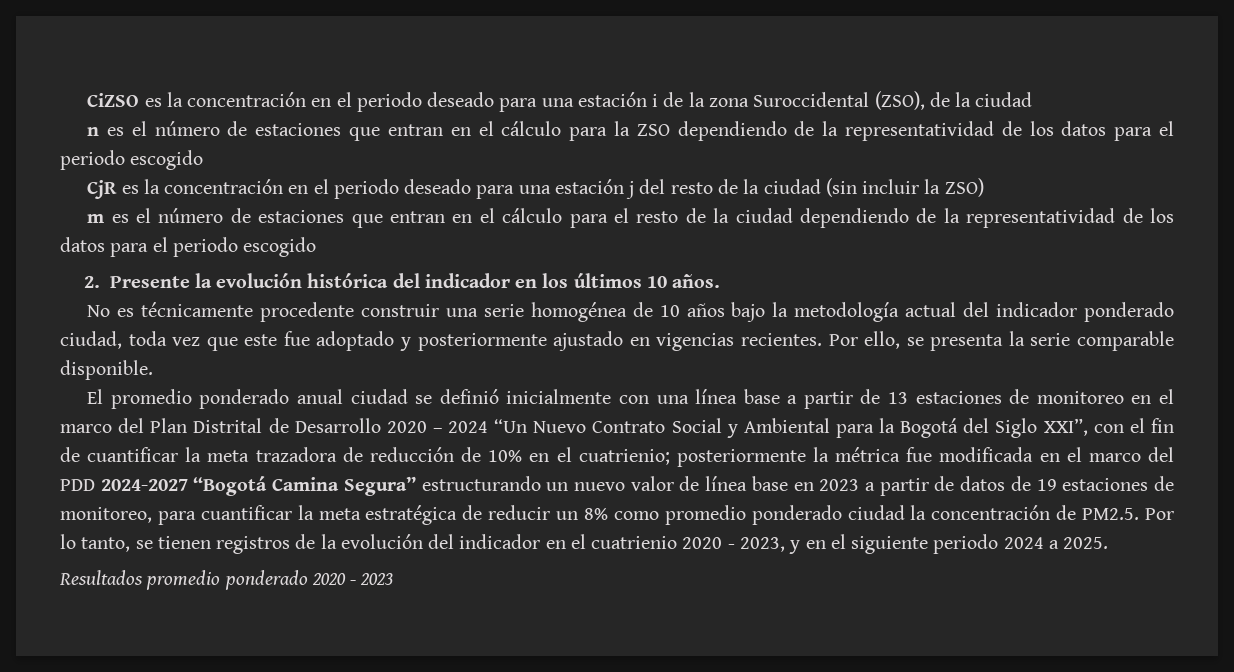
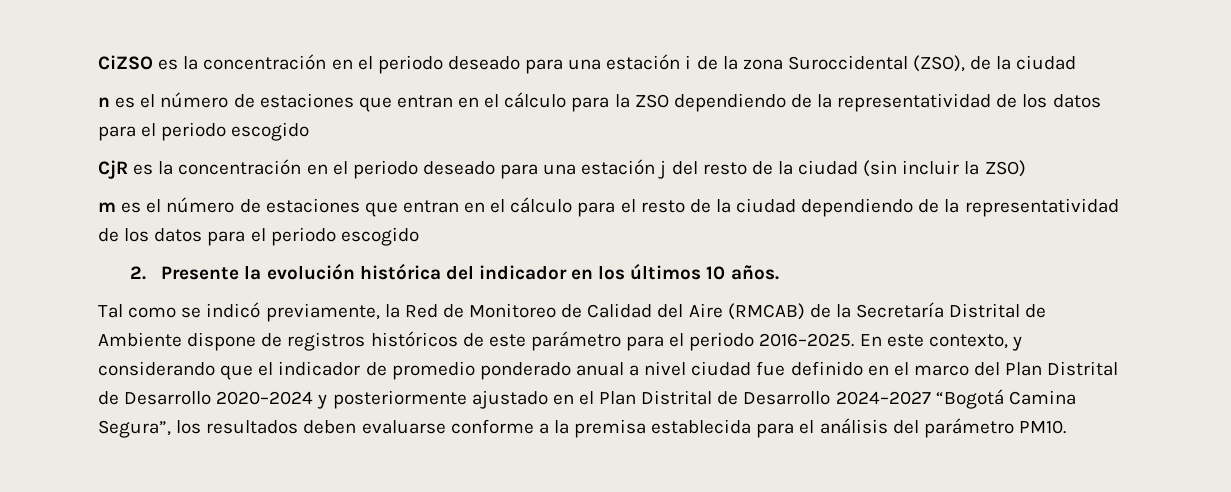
[87,302,1174,322] [60,331,1174,351] [60,360,153,380] [87,389,1124,409] No es técnicamente procedente construir una serie homogénea de 10 años bajo la metodología actual del indicador ponderado ciudad, toda vez que este fue adoptado y posteriormente ajustado en vigencias recientes. Por ello, se presenta la serie comparable disponible. // El promedio ponderado anual ciudad se definió inicialmente con una línea base a partir de 13 estaciones de monitoreo -> [98,302,1047,322] [98,331,1022,351] [98,361,863,380] Tal como se indicó previamente, la Red de Monitoreo de Calidad del Aire (RMCAB) de la Secretaría Distrital de Ambiente dispone de registros históricos de este parámetro para el periodo 2016–2025. En este contexto, y considerando que el indicador de promedio ponderado anual a nivel ciudad fue definido
[386,418,1175,438] [60,447,1174,467] [60,476,1174,496] [60,505,1175,525] [60,534,1109,554] [59,570,394,590] 2020 – 2024 “Un Nuevo Contrato Social y Ambiental para la Bogotá del Siglo XXI”, con el fin de cuantificar la meta trazadora de reducción de 10% en el cuatrienio; posteriormente la métrica fue modificada en el marco del PDD 2024-2027 “Bogotá Camina Segura” estructurando un nuevo valor de línea base en 2023 a partir de datos de 19 estaciones de monitoreo, para cuantificar la meta estratégica de reducir un 8% como promedio ponderado ciudad la concentración de PM2.5. Por lo tanto, se tienen registros de la evolución del indicador en el cuatrienio 2020 - 2023, y en el siguiente periodo 2024 a 2025. // Resultados promedio ponderado 2020 - 2023 -> [216,389,1076,409] [98,418,1066,438] 2020–2024 y posteriormente ajustado en el Plan Distrital de Desarrollo 2024–2027 “Bogotá Camina Segura”, los resultados deben evaluarse conforme a la premisa establecida para el análisis del parámetro PM10.

